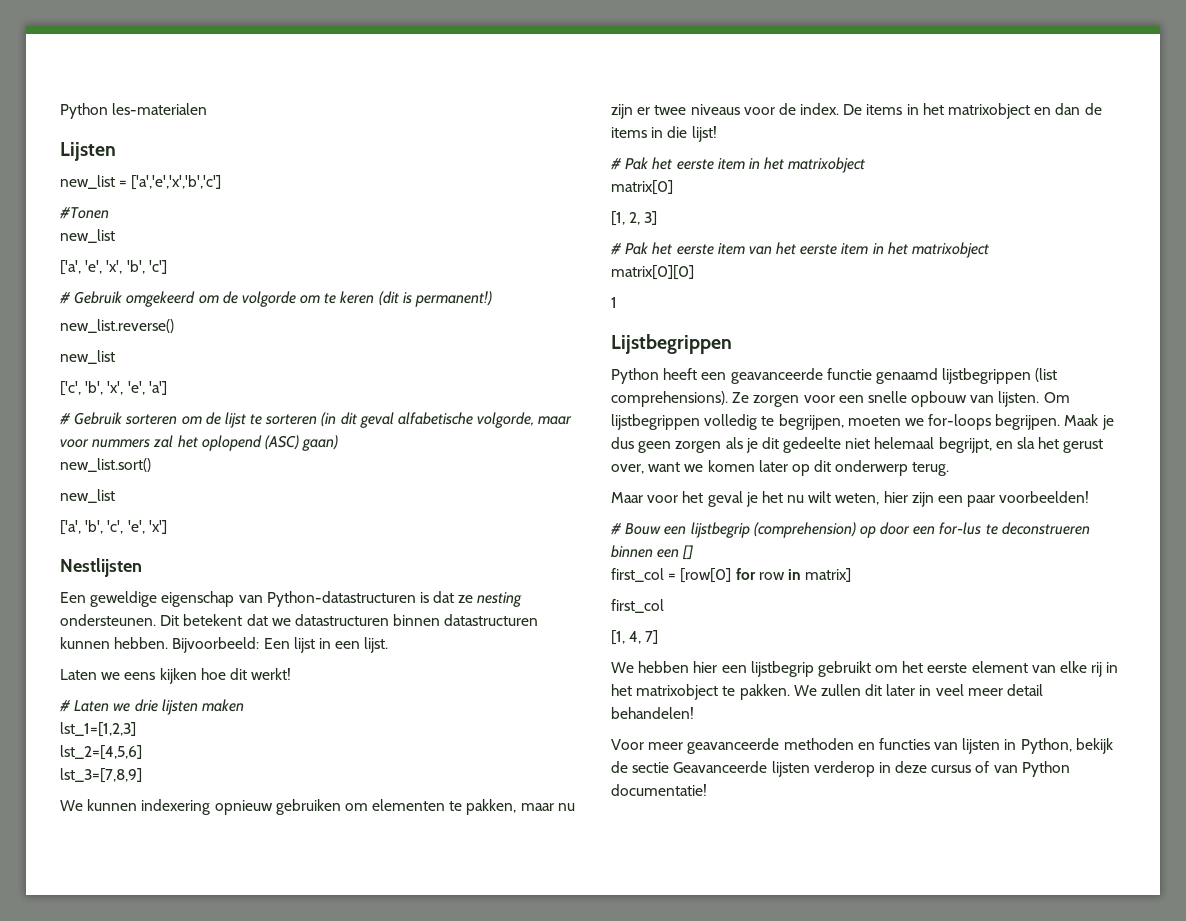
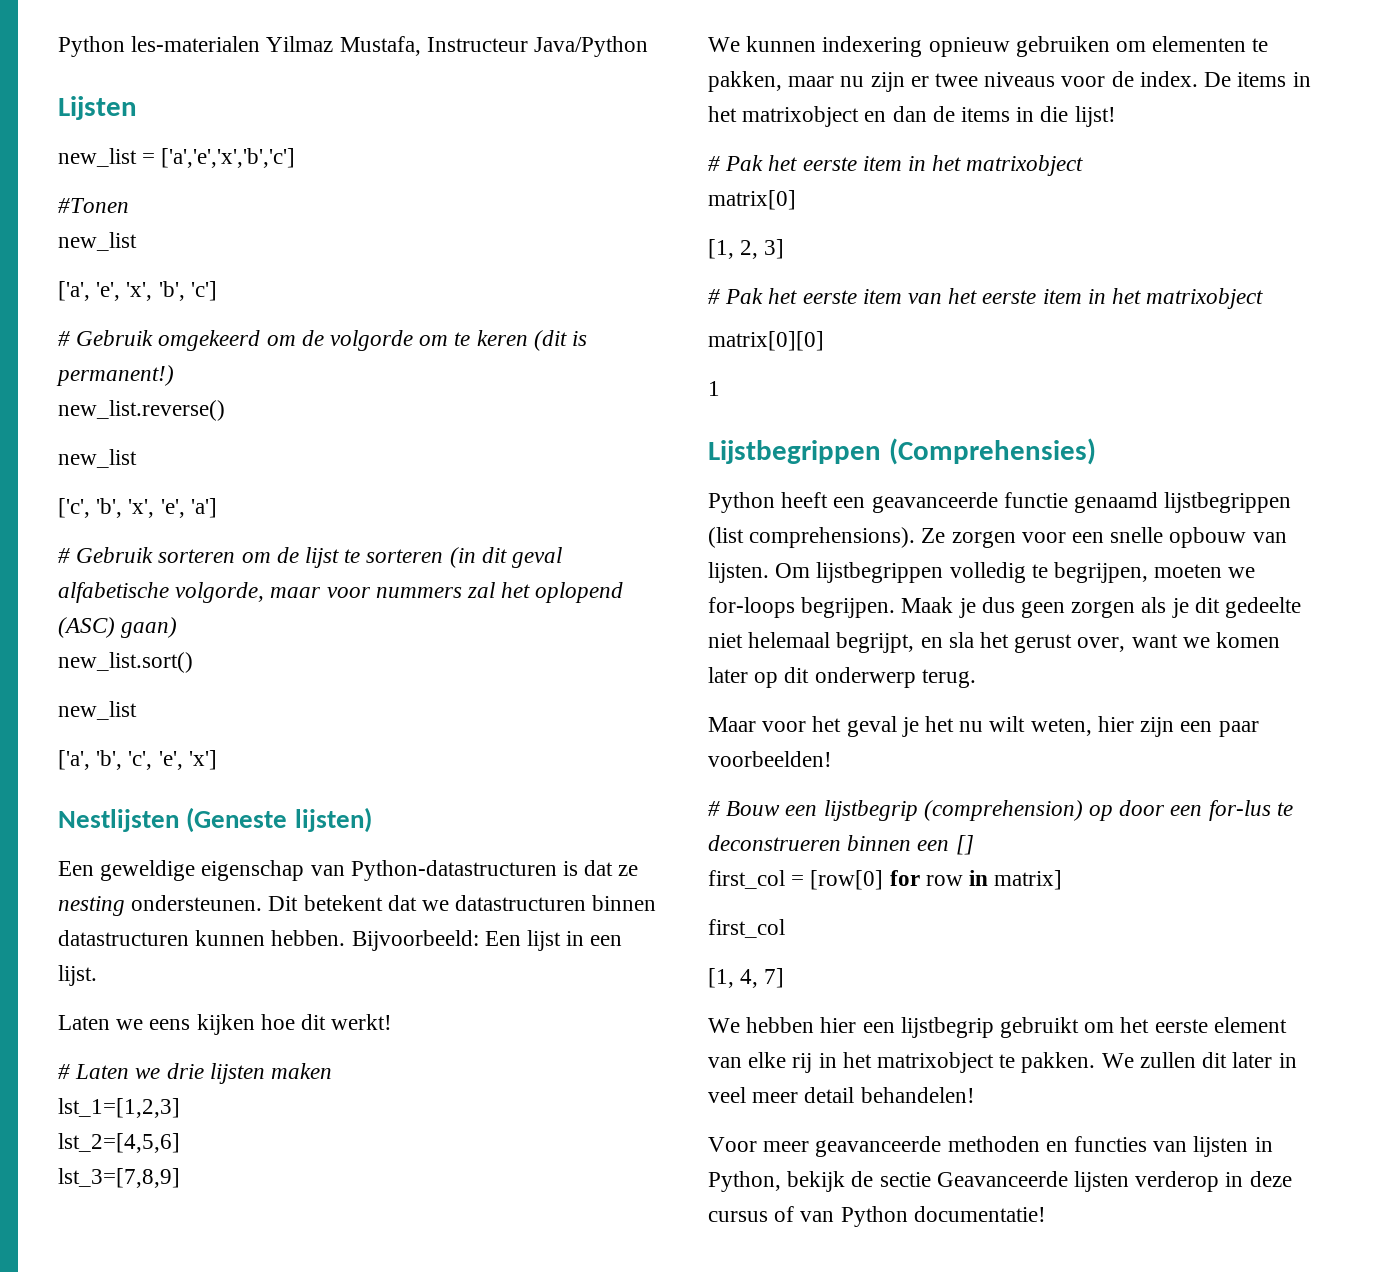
(208, 109) none -> [266,36,649,57] Yilmaz Mustafa, Instructeur Java/Python
(142, 567) none -> [186,807,372,833] (Geneste lijsten)
(732, 344) none -> [888,438,1096,465] (Comprehensies)

